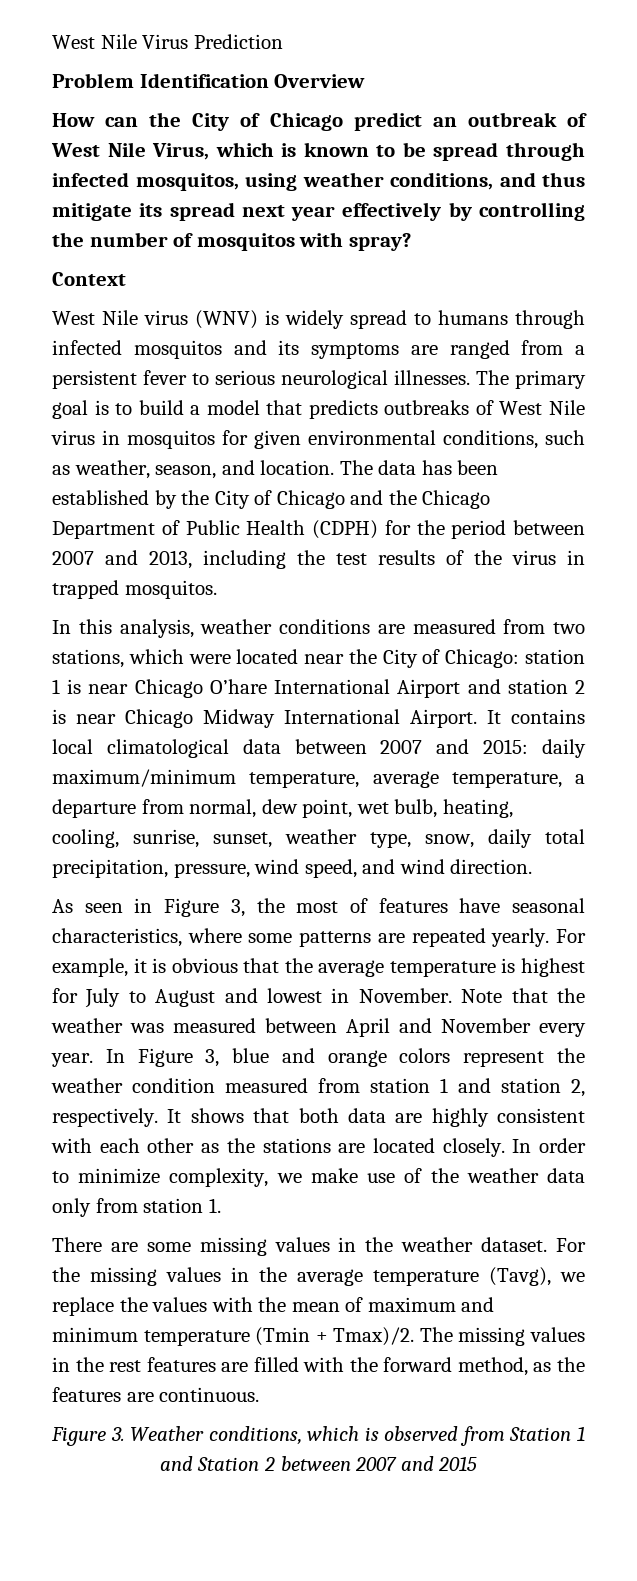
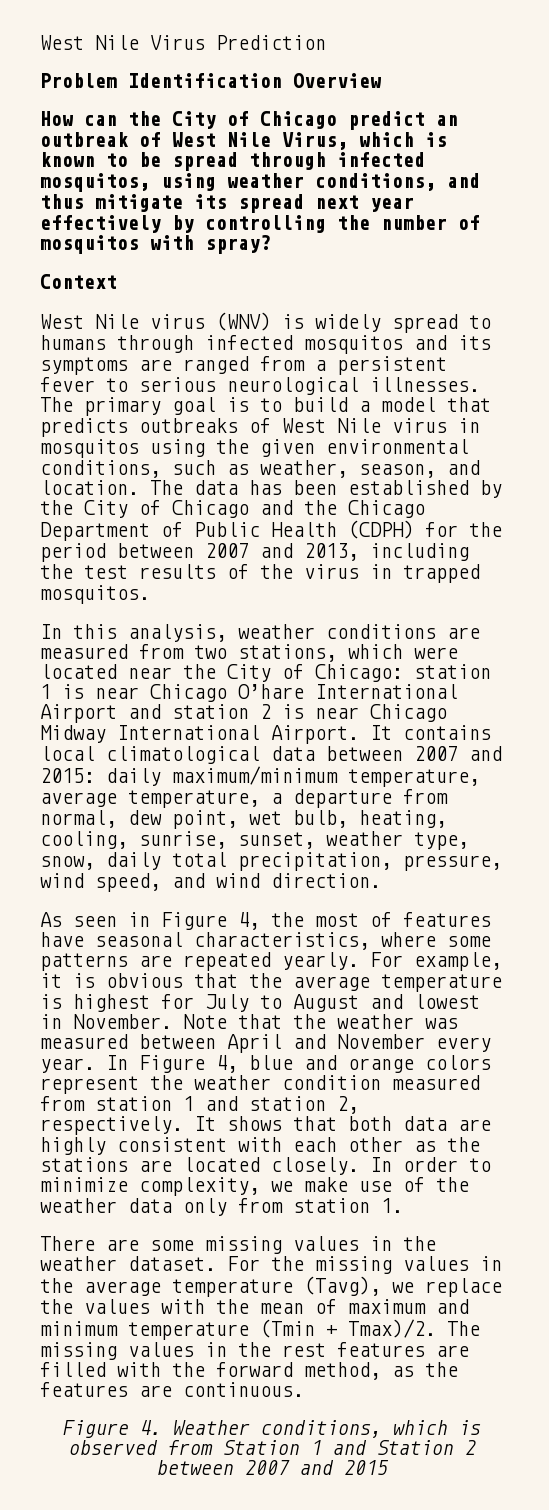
[222,430,248,445] for -> [150,439,249,457] using the
[230,899,245,917] 3, -> [238,912,260,930] 4,
[205,1049,220,1067] 3, -> [216,1055,238,1073] 4,
[110,1427,125,1441] 3. -> [140,1420,162,1435] 4.

